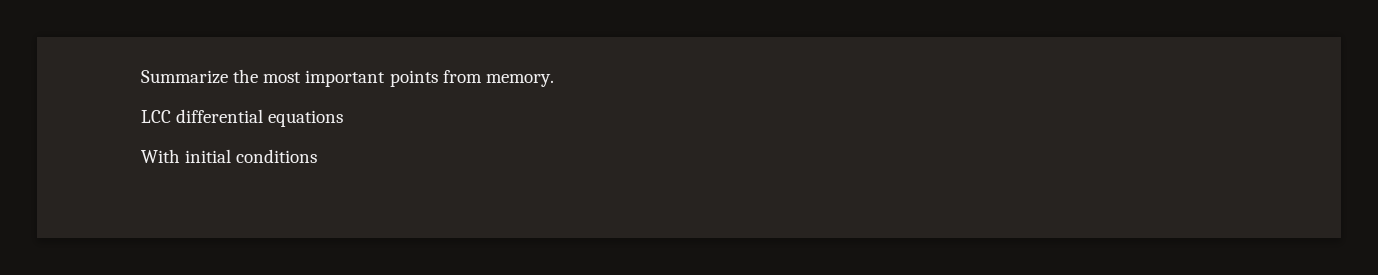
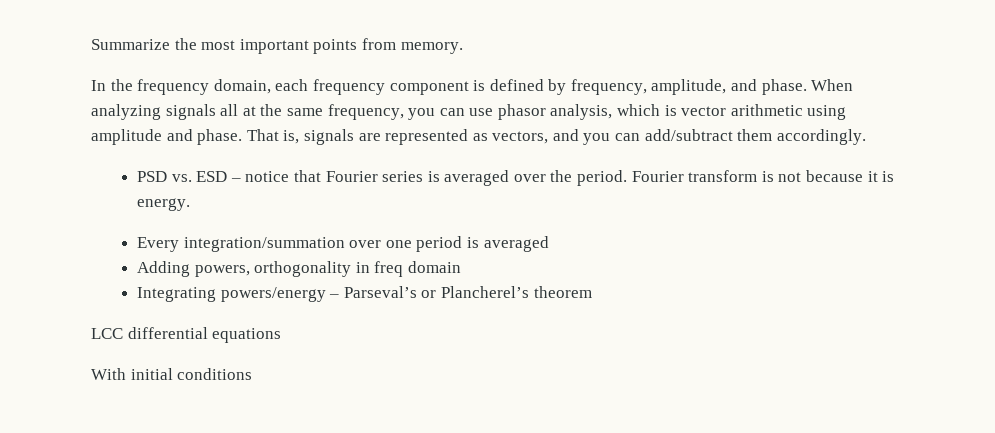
(554, 80) none -> [91,79,854,95] [91,104,847,120] [91,129,866,145] [136,170,895,186] [136,198,190,211] [136,236,549,252] [136,261,461,277] [136,286,592,302] // In the frequency domain, each frequency component is defined by frequency, amplitude, and phase. When analyzing signals all at the same frequency, you can use phasor analysis, which is vector arithmetic using amplitude and phase. That is, signals are represented as vectors, and you can add/subtract them accordingly. // PSD vs. ESD – notice that Fourier series is averaged over the period. Fourier transform is not because it is energy. // Every integration/summation over one period is averaged // Adding powers, orthogonality in freq domain // Integrating powers/energy – Parseval’s or Plancherel’s theorem

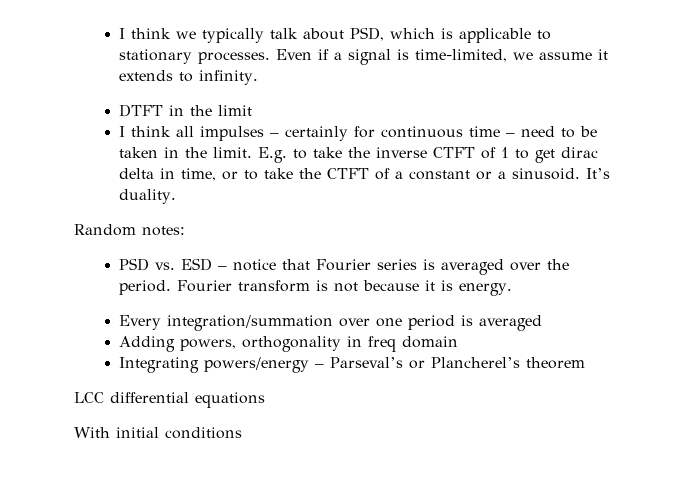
[91,38,463,54] [91,79,854,95] [91,104,847,120] [91,129,866,145] Summarize the most important points from memory. // In the frequency domain, each frequency component is defined by frequency, amplitude, and phase. When analyzing signals all at the same frequency, you can use phasor analysis, which is vector arithmetic using amplitude and phase. That is, signals are represented as vectors, and you can add/subtract them accordingly. -> [119,27,552,43] [119,49,609,65] [119,70,259,85] [119,104,253,117] [119,126,598,141] [119,147,599,163] [119,168,611,181] [119,189,177,204] [74,224,185,236] I think we typically talk about PSD, which is applicable to stationary processes. Even if a signal is time-limited, we assume it extends to infinity. // DTFT in the limit // I think all impulses – certainly for continuous time – need to be taken in the limit. E.g. to take the inverse CTFT of 1 to get dirac delta in time, or to take the CTFT of a constant or a sinusoid. It’s duality. // Random notes:

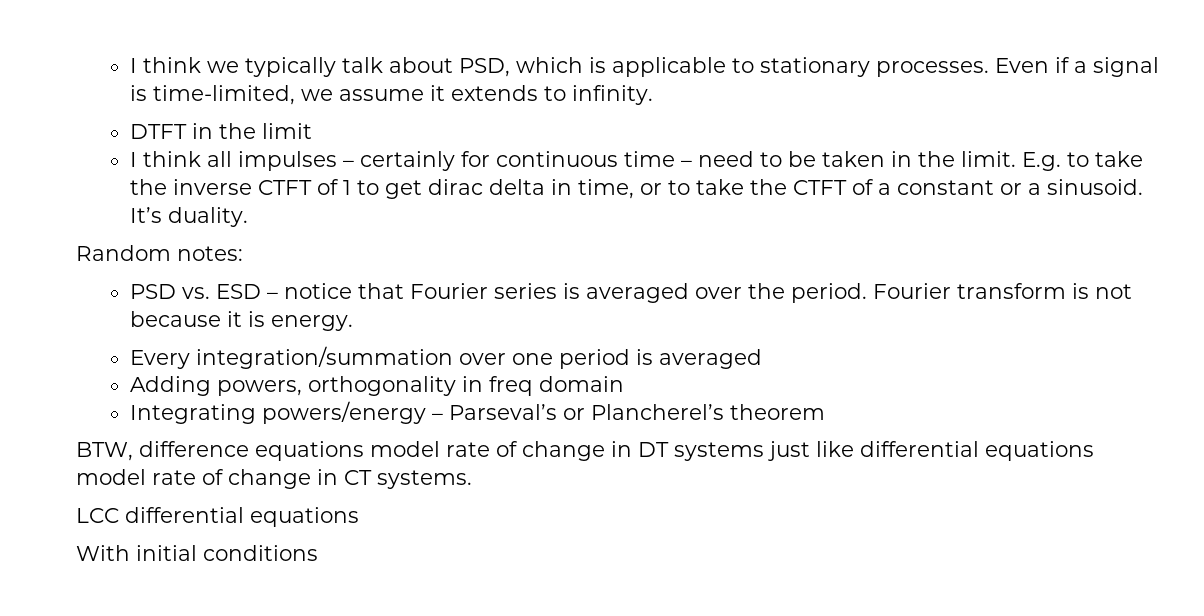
(586, 363) none -> [76,441,1094,461] [76,469,472,489] // BTW, difference equations model rate of change in DT systems just like differential equations model rate of change in CT systems.

